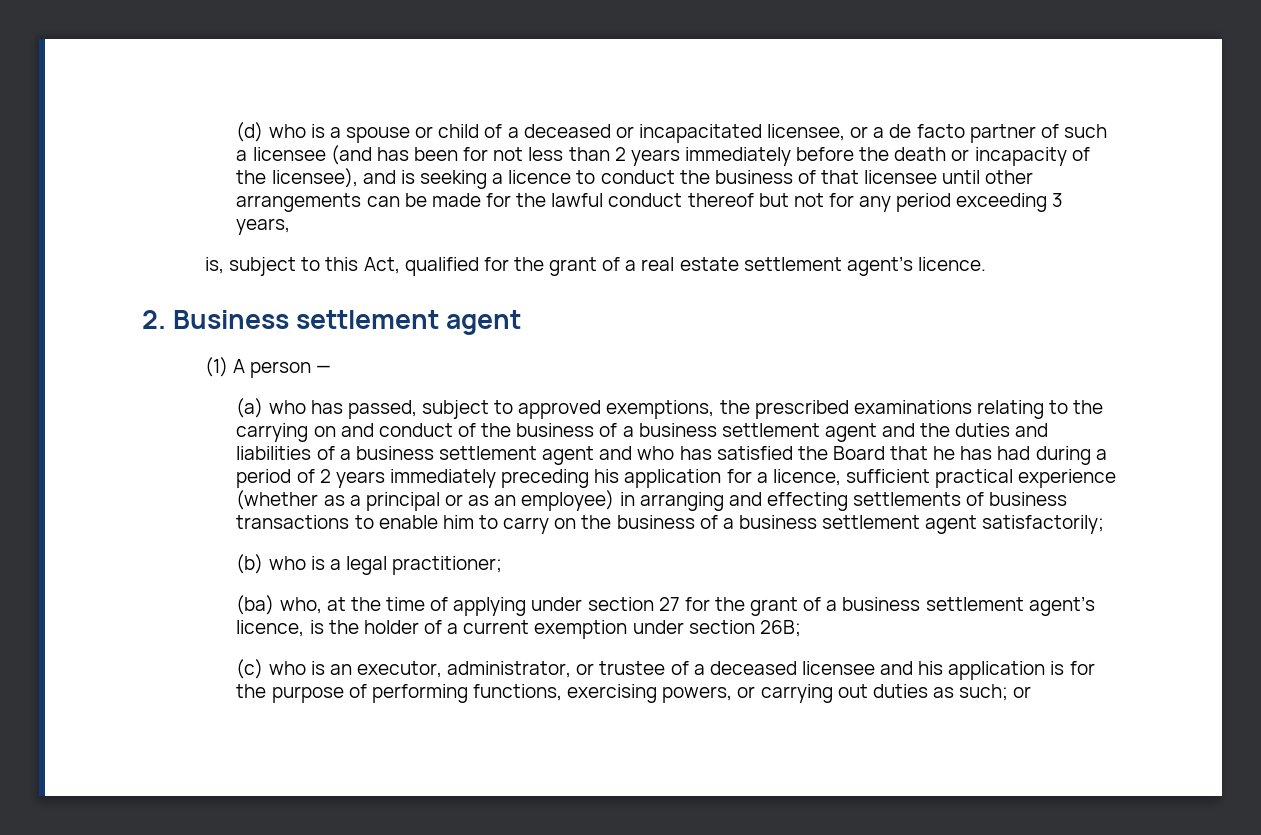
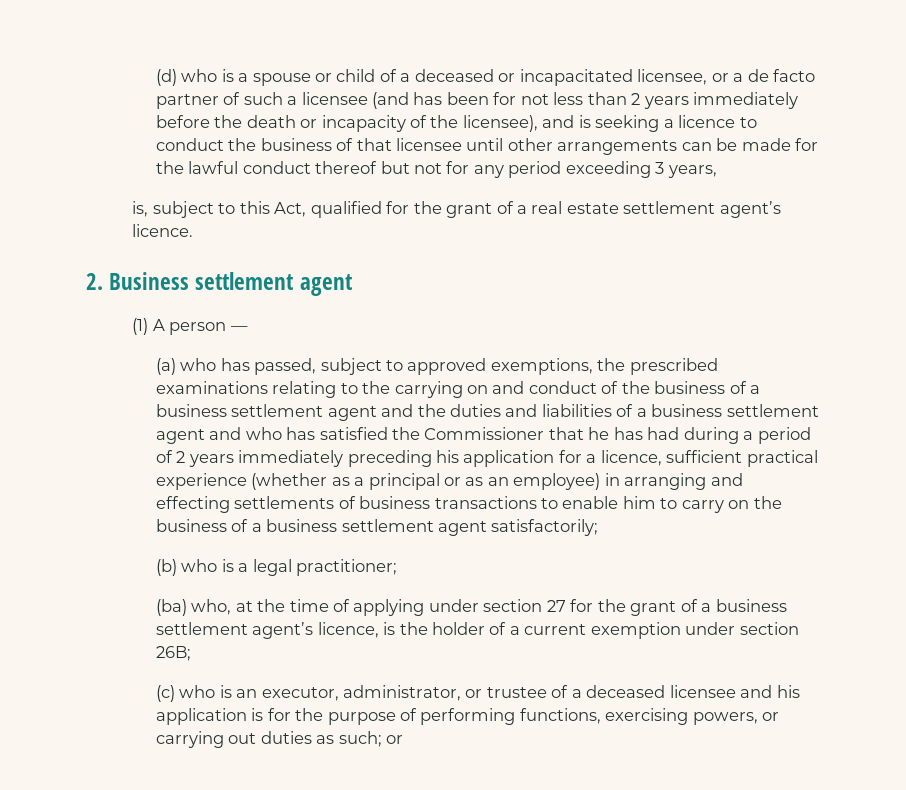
[832,446,885,460] Board -> [424,427,545,440] Commissioner

